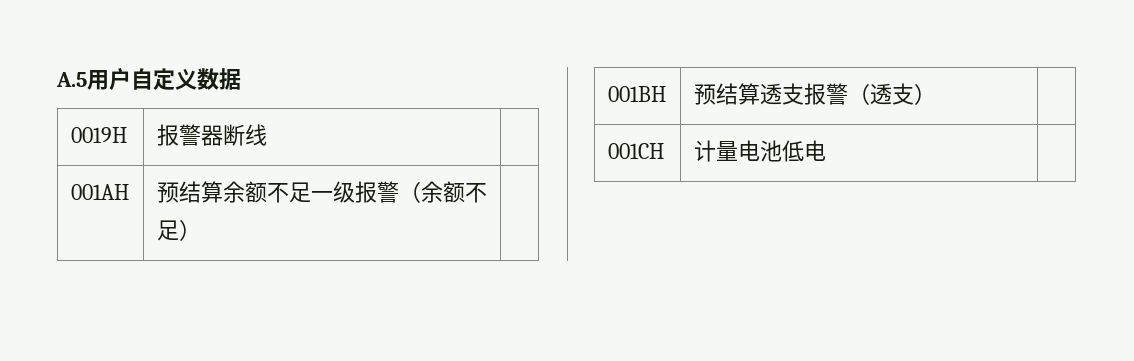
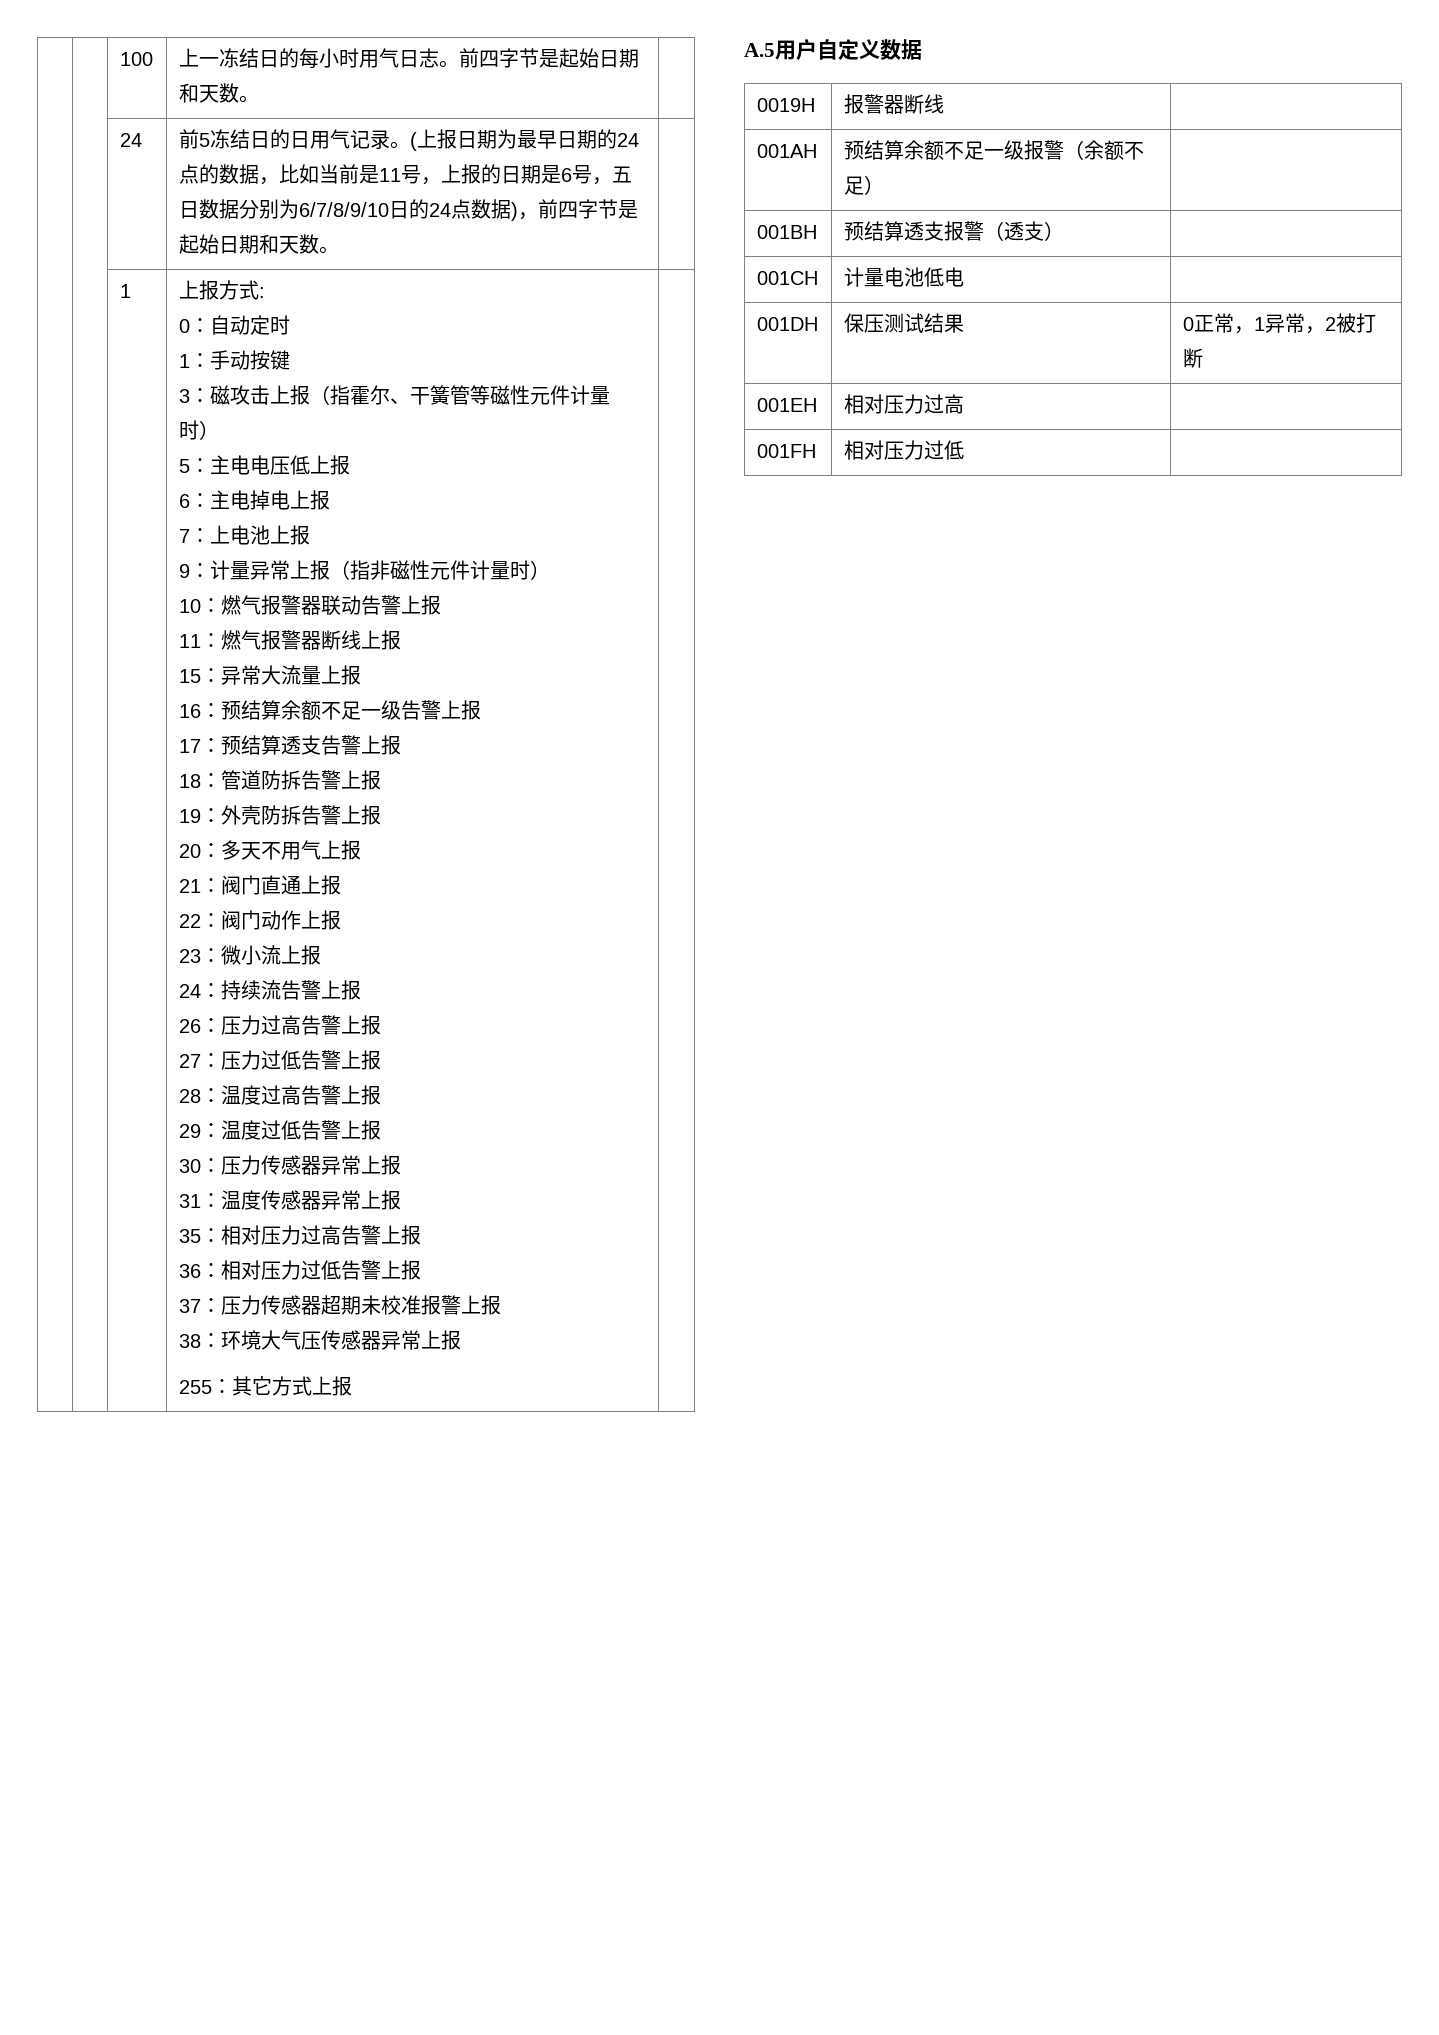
(56, 79) none -> [119,52,153,66] [178,48,639,69] [178,83,259,103] [119,133,142,147] [178,129,639,151] [178,164,632,185] [178,199,638,221] [178,234,339,254] [119,284,131,298] [178,280,265,300] [178,315,290,335] [178,350,290,370] [178,385,610,405] [178,420,219,440] [178,455,350,475] [178,490,330,510] [178,525,310,545] [178,560,550,580] [178,595,441,616] [178,630,401,650] [178,665,361,685] [178,700,481,720] [178,735,401,755] [178,770,381,790] [178,805,381,825] [178,840,361,860] [178,875,341,895] [178,910,341,930] [178,945,321,965] [178,980,361,1000] [178,1015,381,1035] [178,1050,381,1070] [178,1085,381,1105] [178,1120,381,1140] [178,1155,401,1175] [178,1190,401,1210] [178,1225,421,1245] [178,1260,421,1280] [178,1295,501,1315] [178,1330,461,1350] [178,1376,352,1396] | | 100 | 上一冻结日的每小时用气日志。前四字节是起始日期和天数。 | // | | 24 | 前5冻结日的日用气记录。(上报日期为最早日期的24点的数据，比如当前是11号，上报的日期是6号，五日数据分别为6/7/8/9/10日的24点数据)，前四字节是起始日期和天数。 | // | | 1 | 上报方式: // 0：自动定时 // 1：手动按键 // 3：磁攻击上报（指霍尔、干簧管等磁性元件计量时） // 5：主电电压低上报 // 6：主电掉电上报 // 7：上电池上报 // 9：计量异常上报（指非磁性元件计量时） // 10：燃气报警器联动告警上报 // 11：燃气报警器断线上报 // 15：异常大流量上报 // 16：预结算余额不足一级告警上报 // 17：预结算透支告警上报 // 18：管道防拆告警上报 // 19：外壳防拆告警上报 // 20：多天不用气上报 // 21：阀门直通上报 // 22：阀门动作上报 // 23：微小流上报 // 24：持续流告警上报 // 26：压力过高告警上报 // 27：压力过低告警上报 // 28：温度过高告警上报 // 29：温度过低告警上报 // 30：压力传感器异常上报 // 31：温度传感器异常上报 // 35：相对压力过高告警上报 // 36：相对压力过低告警上报 // 37：压力传感器超期未校准报警上报 // 38：环境大气压传感器异常上报 // 255：其它方式上报 | //
(826, 150) none -> [756,317,818,331] [843,313,964,333] [1182,313,1376,334] [1182,348,1203,368] [756,398,817,412] [843,394,964,414] [756,444,816,458] [843,440,964,460] // 001DH | 保压测试结果 | 0正常，1异常，2被打断 // 001EH | 相对压力过高 | // 001FH | 相对压力过低 |

